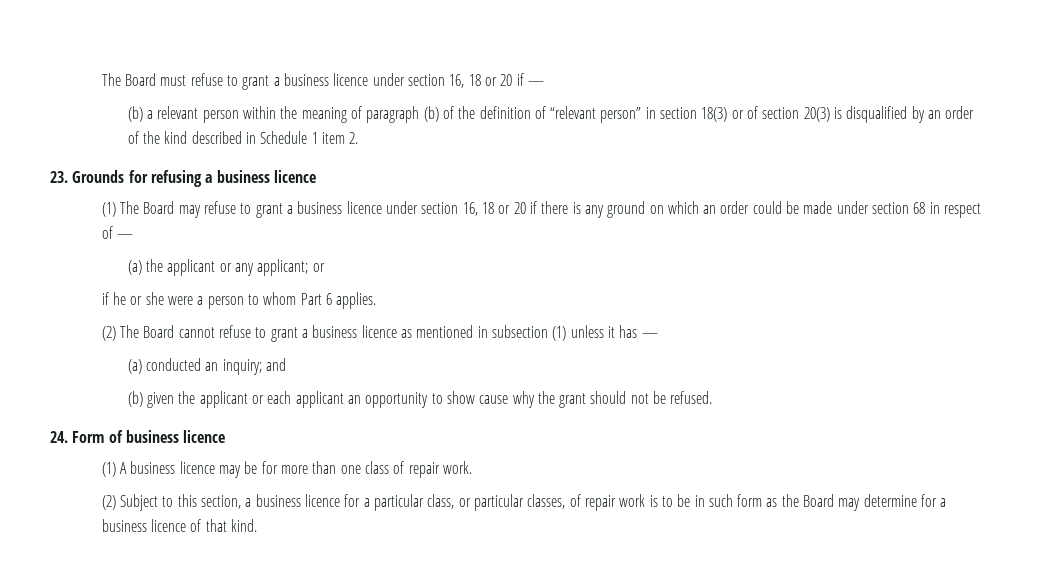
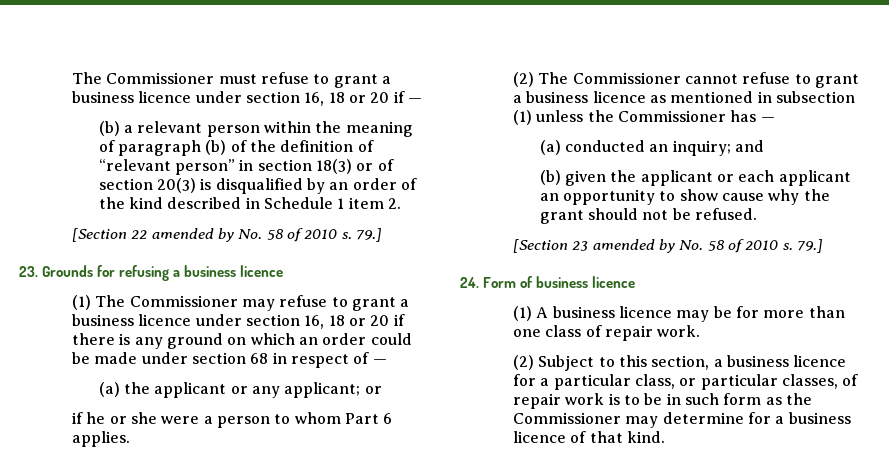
[101,73,157,86] The Board -> [72,72,215,84] The Commissioner
(359, 138) none -> [72,228,382,242] // [Section 22 amended by No. 58 of 2010 s. 79.]
[143,201,175,214] Board -> [129,295,238,307] Commissioner
[143,325,175,338] Board -> [572,72,681,84] Commissioner
[607,326,615,338] it -> [587,110,727,122] the Commissioner
(713, 397) none -> [513,239,823,253] // [Section 23 amended by No. 58 of 2010 s. 79.]
[803,494,835,507] Board -> [513,412,622,424] Commissioner

